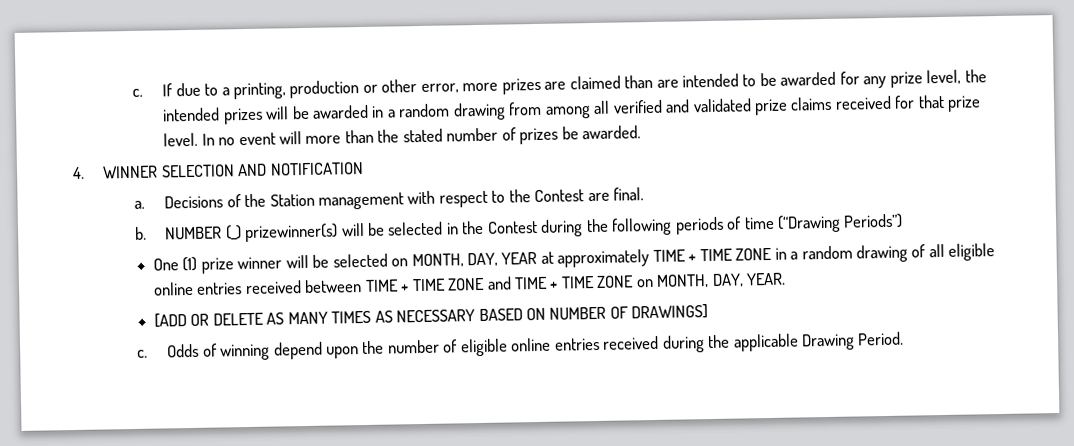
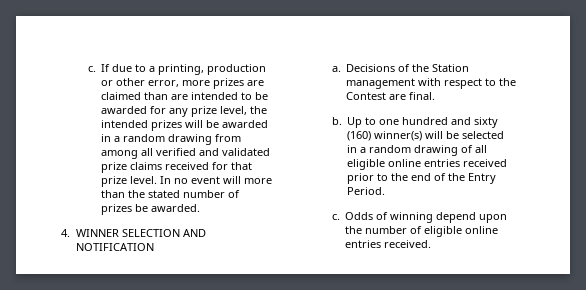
[165,213,904,243] [152,247,773,274] NUMBER (_) prizewinner(s) will be selected in the Contest during the following periods of time (“Drawing Periods”) // One (1) prize winner will be selected on MONTH, DAY, YEAR at approximately TIME + TIME ZONE -> [347,117,499,128] [347,131,505,141] Up to one hundred and sixty (160) winner(s) will be selected
[304,272,787,294] [153,304,709,328] between TIME + TIME ZONE and TIME + TIME ZONE on MONTH, DAY, YEAR. // [ADD OR DELETE AS MANY TIMES AS NECESSARY BASED ON NUMBER OF DRAWINGS] -> [347,173,497,184] [347,187,386,195] prior to the end of the Entry Period.
[602,331,905,353] received during the applicable Drawing Period. -> [384,240,432,248] received.

